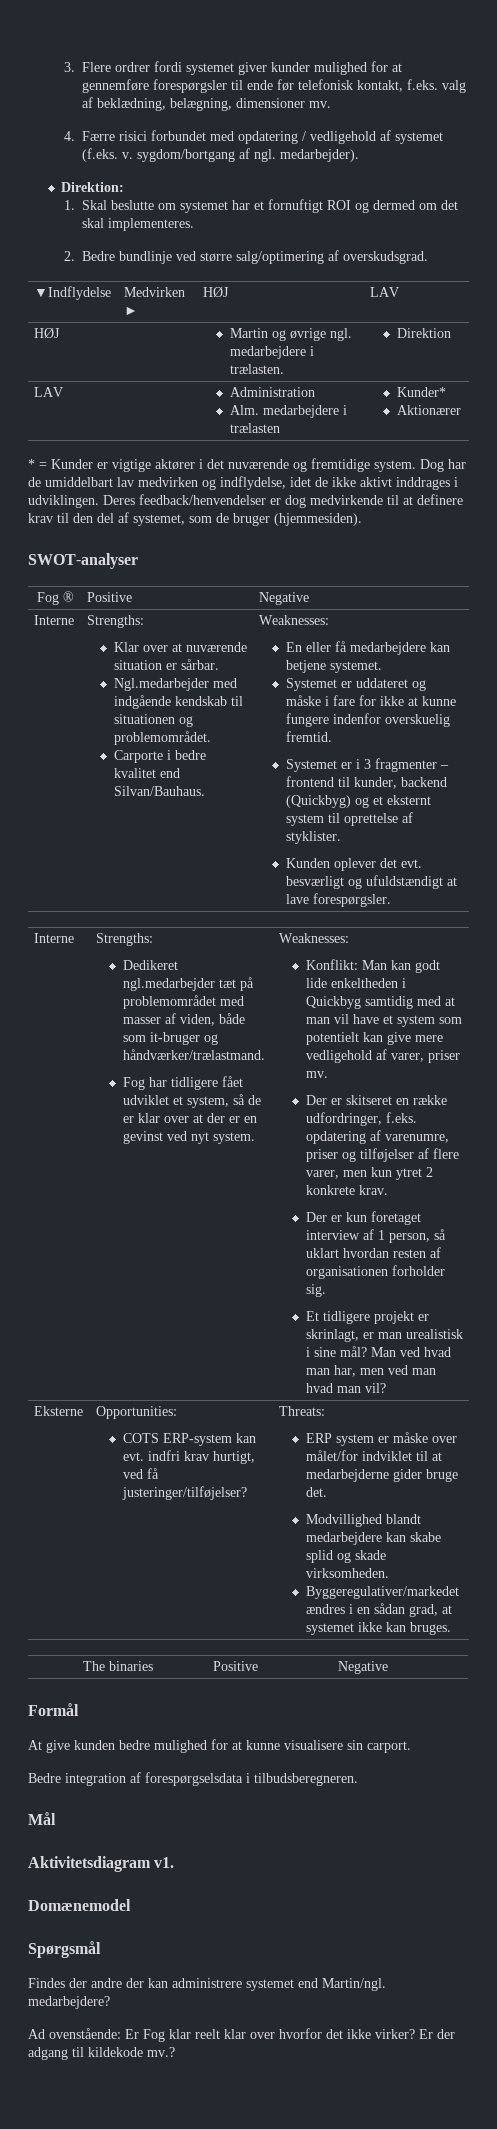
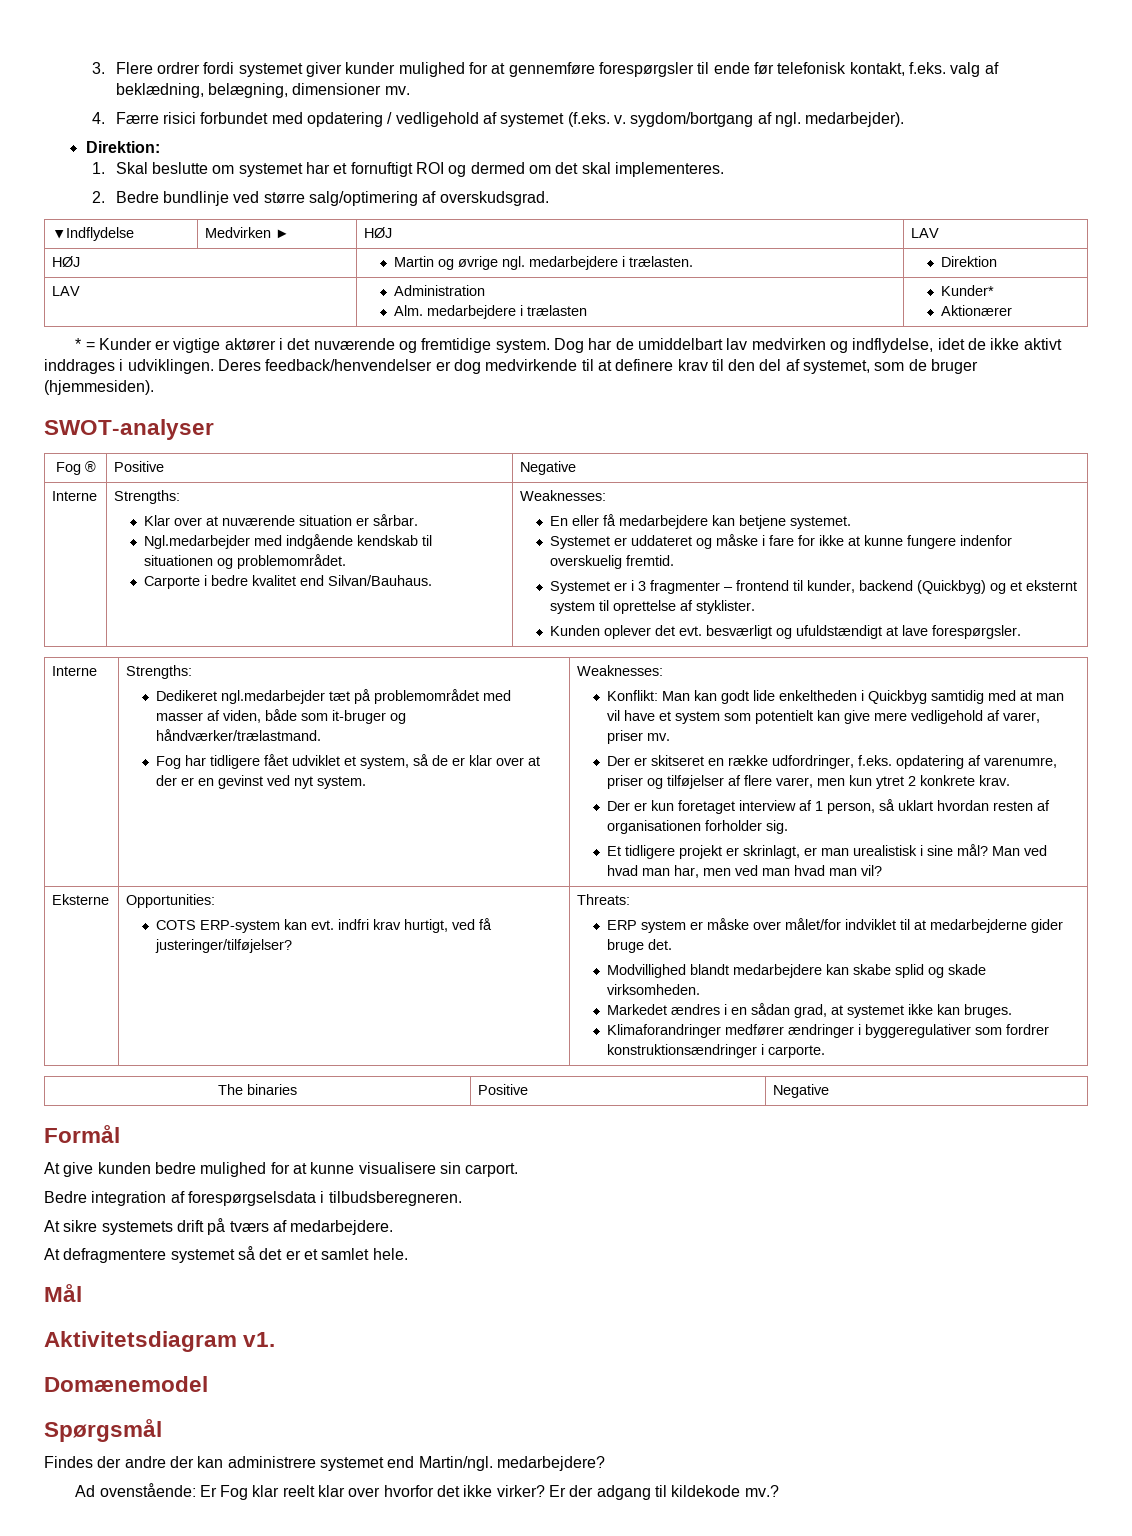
[305,1586,459,1599] Byggeregulativer/markedet -> [607,1004,668,1015] Markedet
(451, 1628) none -> [607,1024,1050,1038] [607,1044,826,1058] // Klimaforandringer medfører ændringer i byggeregulativer som fordrer konstruktionsændringer i carporte.
(358, 1779) none -> [44,1218,394,1235] [44,1246,408,1263] // At sikre systemets drift på tværs af medarbejdere. // At defragmentere systemet så det er et samlet hele.

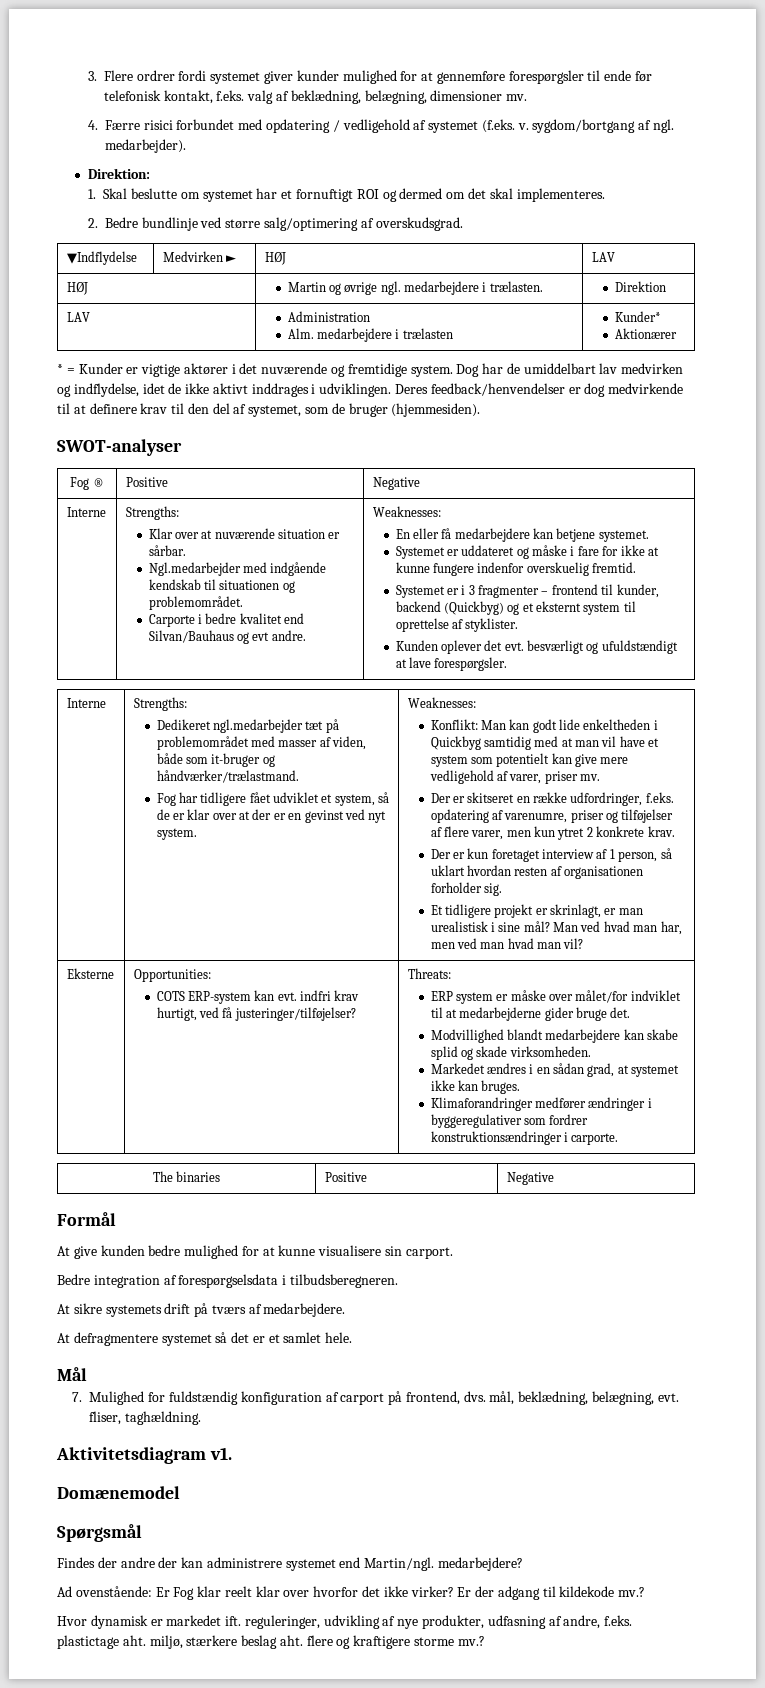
[328,575,433,586] Silvan/Bauhaus. -> [148,630,306,644] Silvan/Bauhaus og evt andre.
(82, 1293) none -> [72,1391,679,1405] [89,1411,202,1425] // 7. Mulighed for fuldstændig konfiguration af carport på frontend, dvs. mål, beklædning, belægning, evt. fliser, taghældning.
(779, 1491) none -> [57,1615,633,1629] [57,1635,485,1649] // Hvor dynamisk er markedet ift. reguleringer, udvikling af nye produkter, udfasning af andre, f.eks. plastictage aht. miljø, stærkere beslag aht. flere og kraftigere storme mv.?

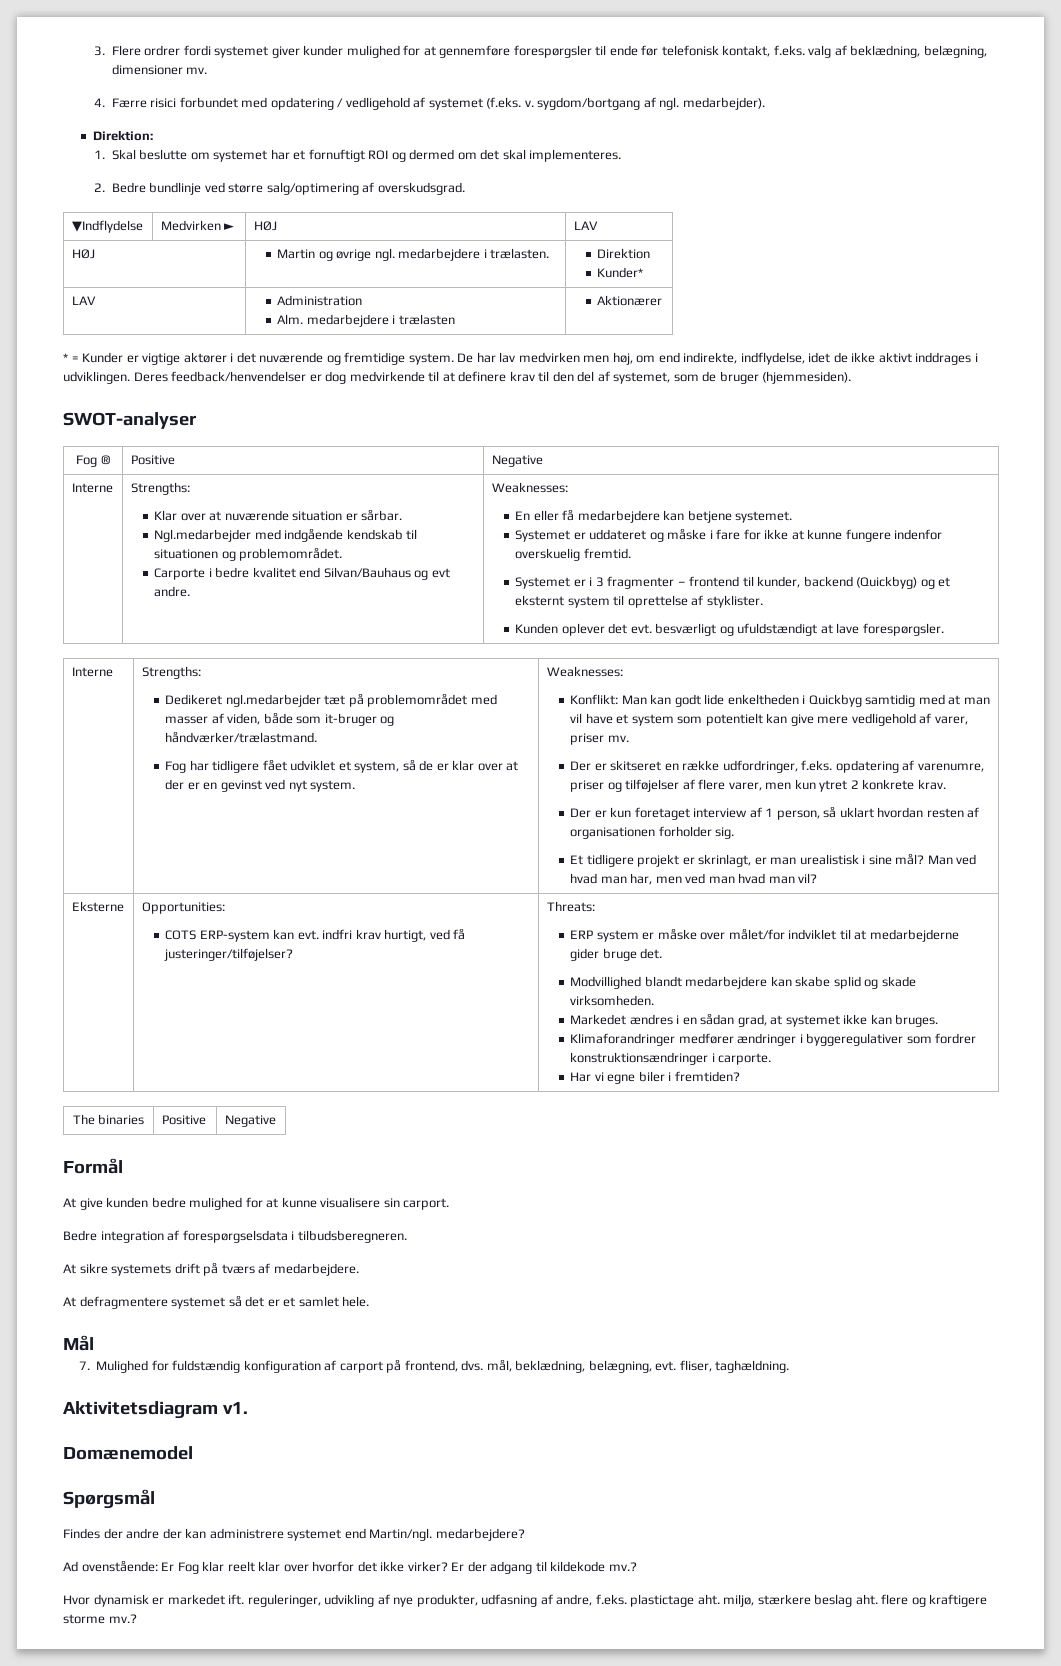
(666, 286) none -> [597,267,644,278] // Kunder*
[614,311,661,322] Kunder* // -> (455, 319) none
[456,363,684,377] [57,385,71,397] Dog har de umiddelbart lav medvirken og -> [457,352,738,365] De har lav medvirken men høj, om end indirekte,
(619, 1139) none -> [570,1071,740,1084] // Har vi egne biler i fremtiden?

